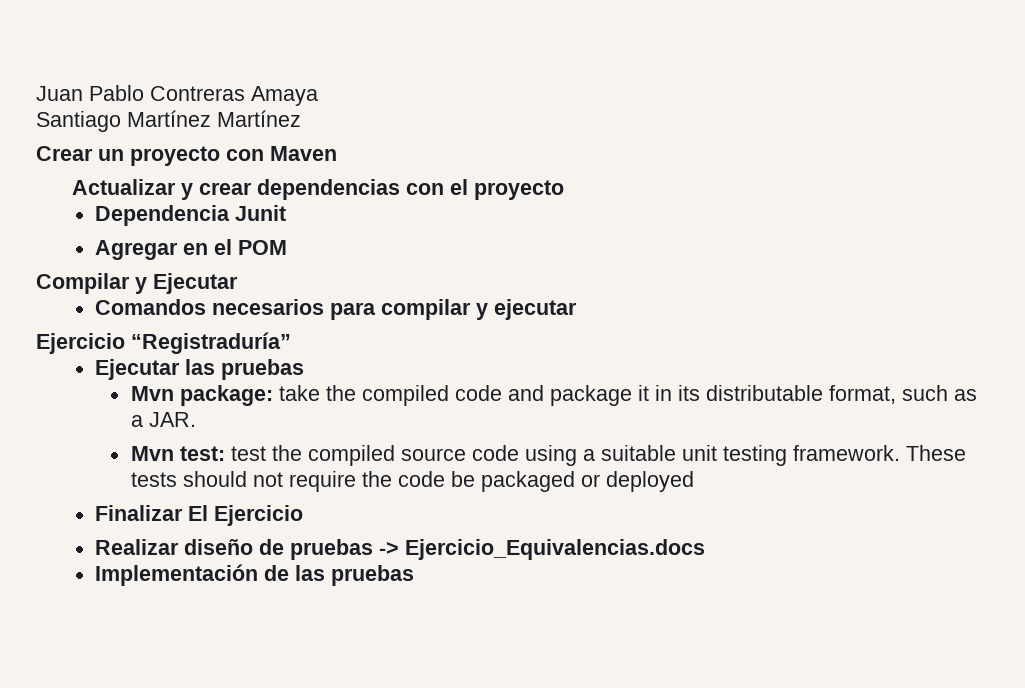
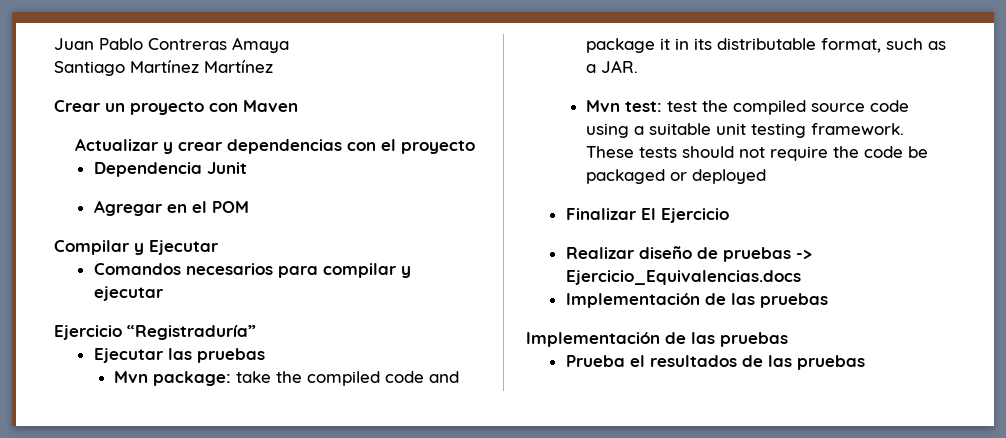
(415, 575) none -> [526,332,788,347] [565,355,865,370] // Implementación de las pruebas // Prueba el resultados de las pruebas

